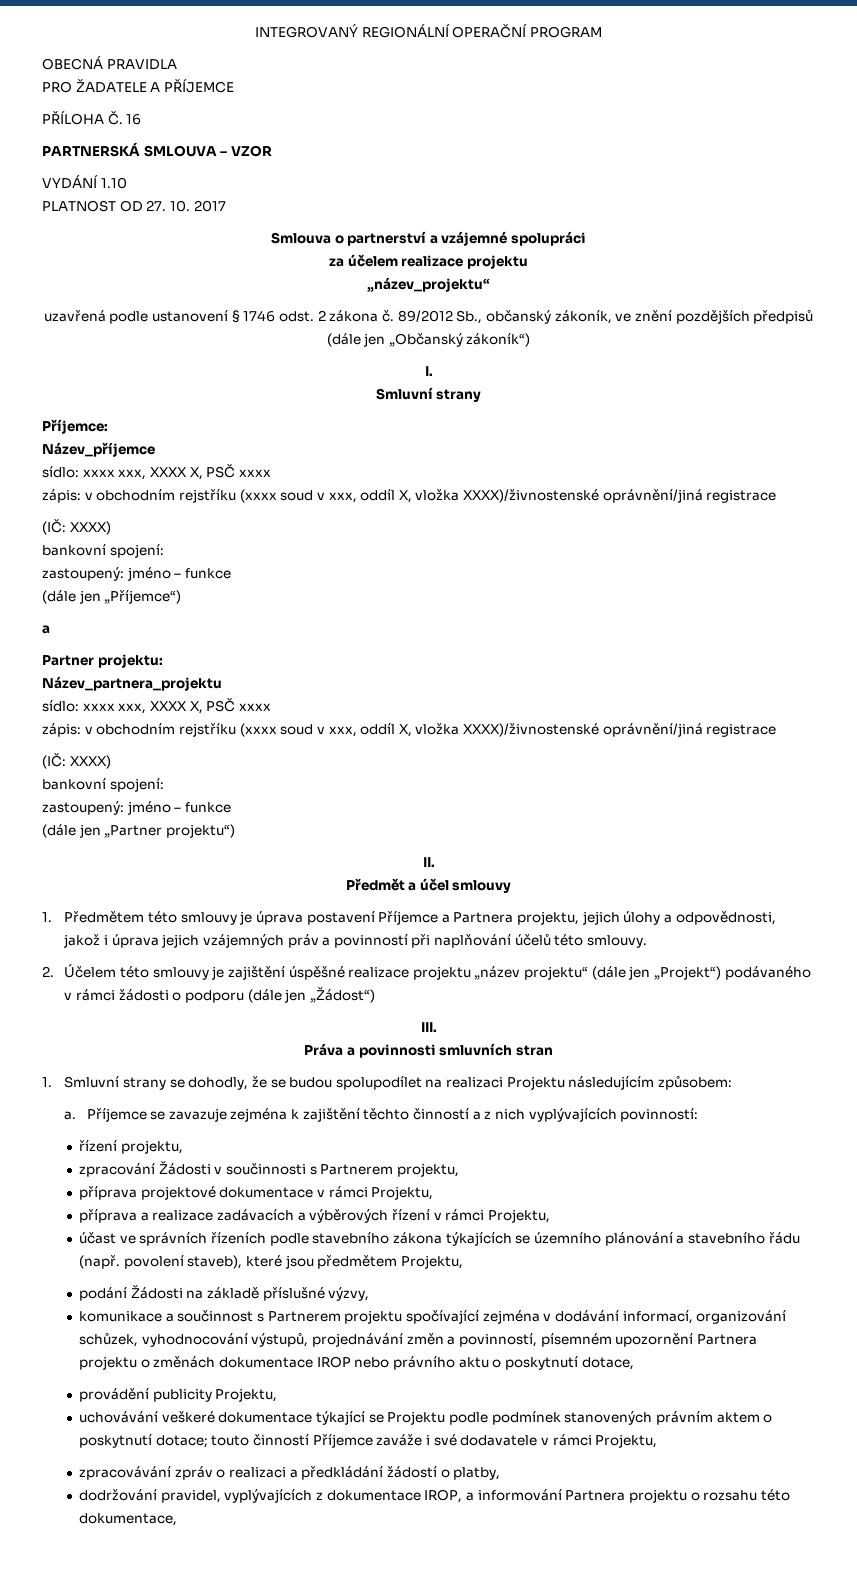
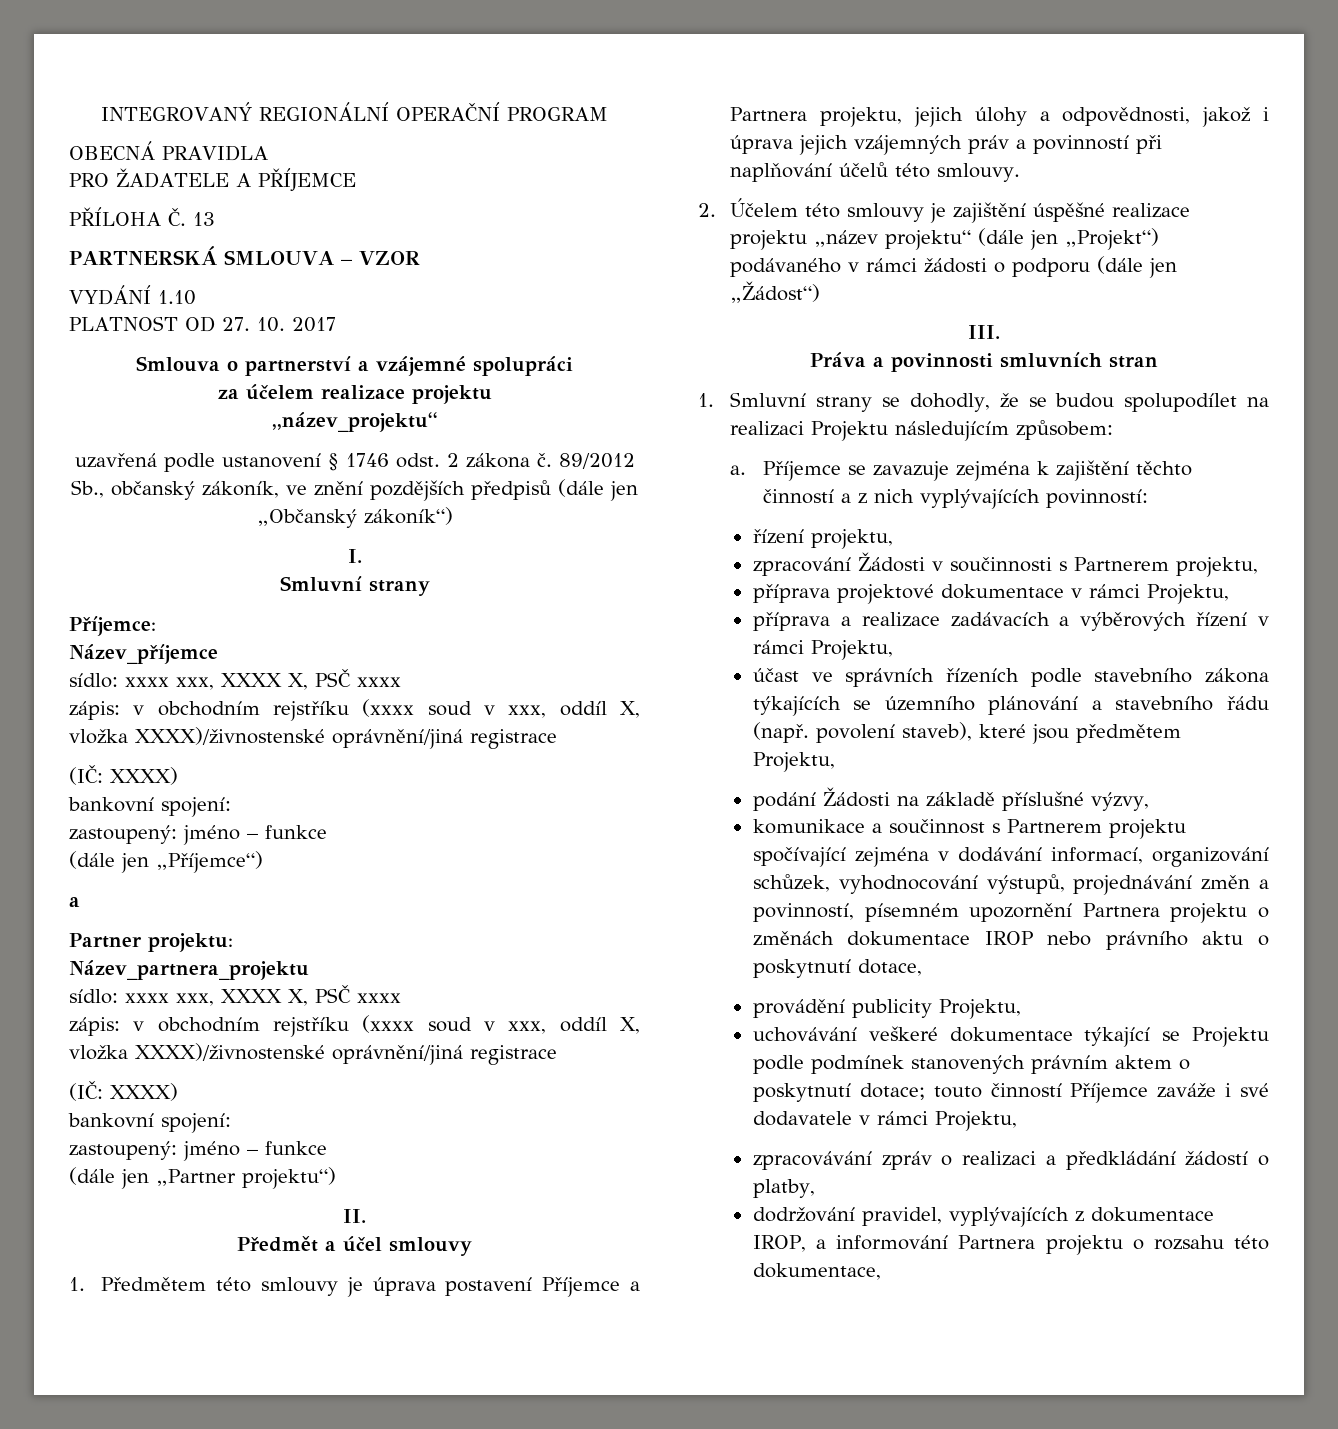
[126,114,142,125] 16 -> [193,212,215,226] 13

